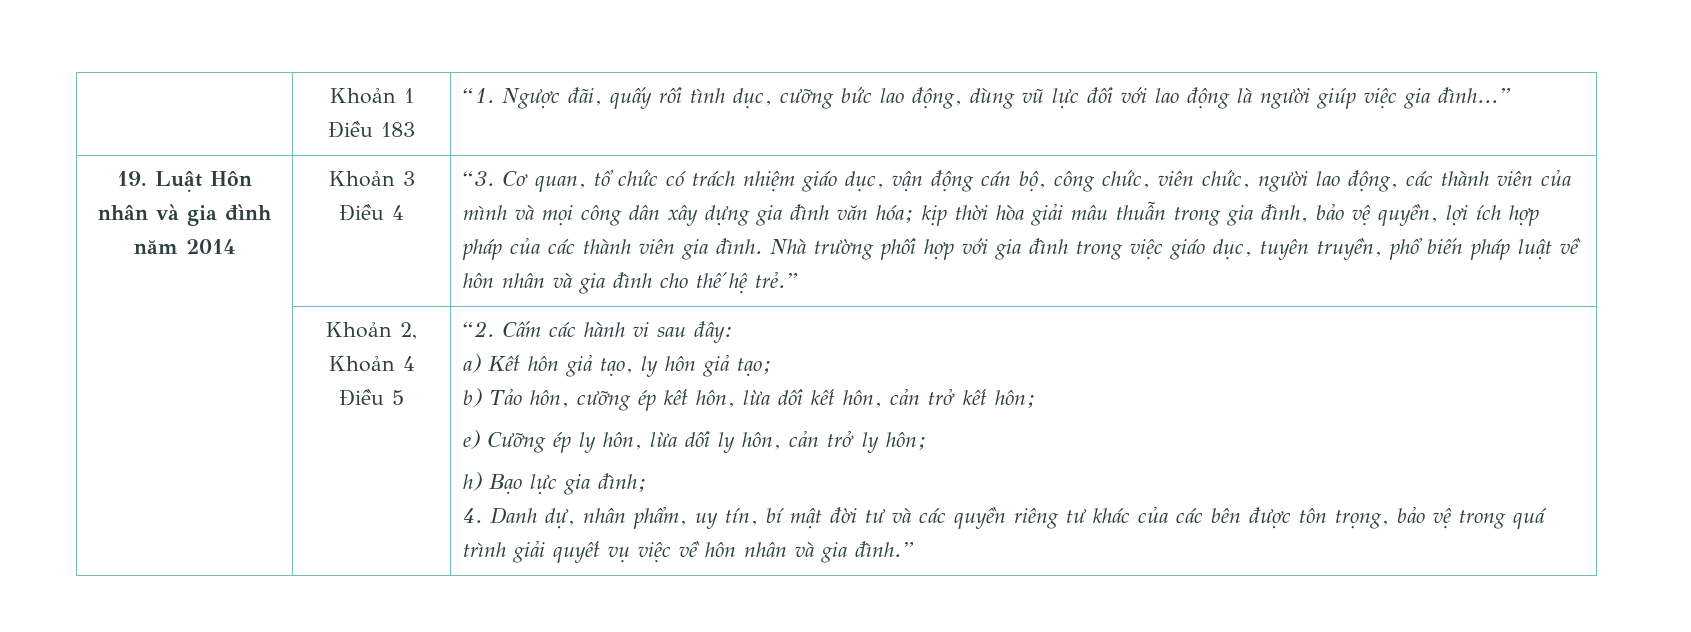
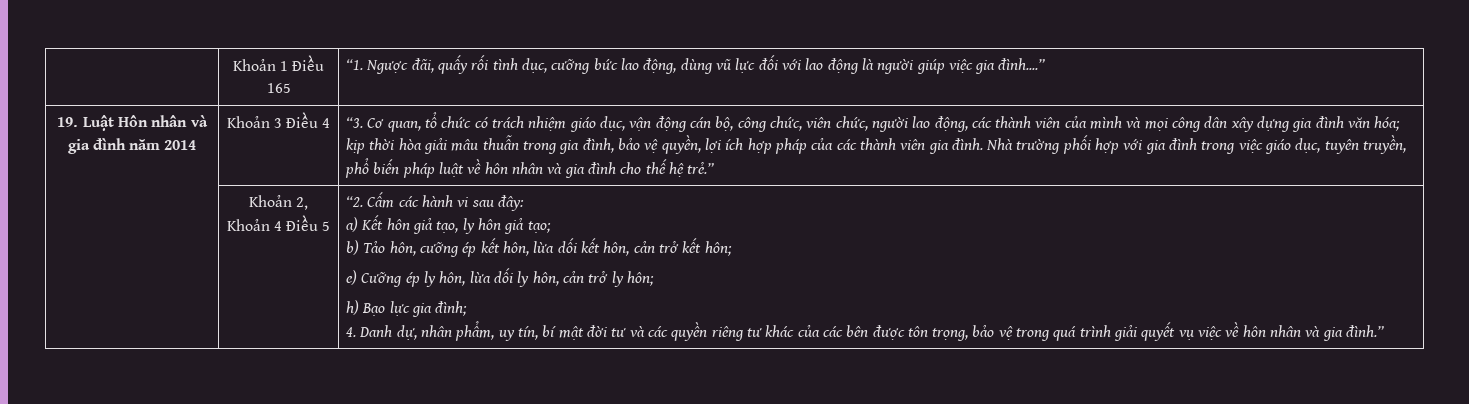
[381,122,415,137] 183 -> [266,83,291,93] 165
[1438,87,1512,103] đình...” -> [998,58,1046,70] đình....”

